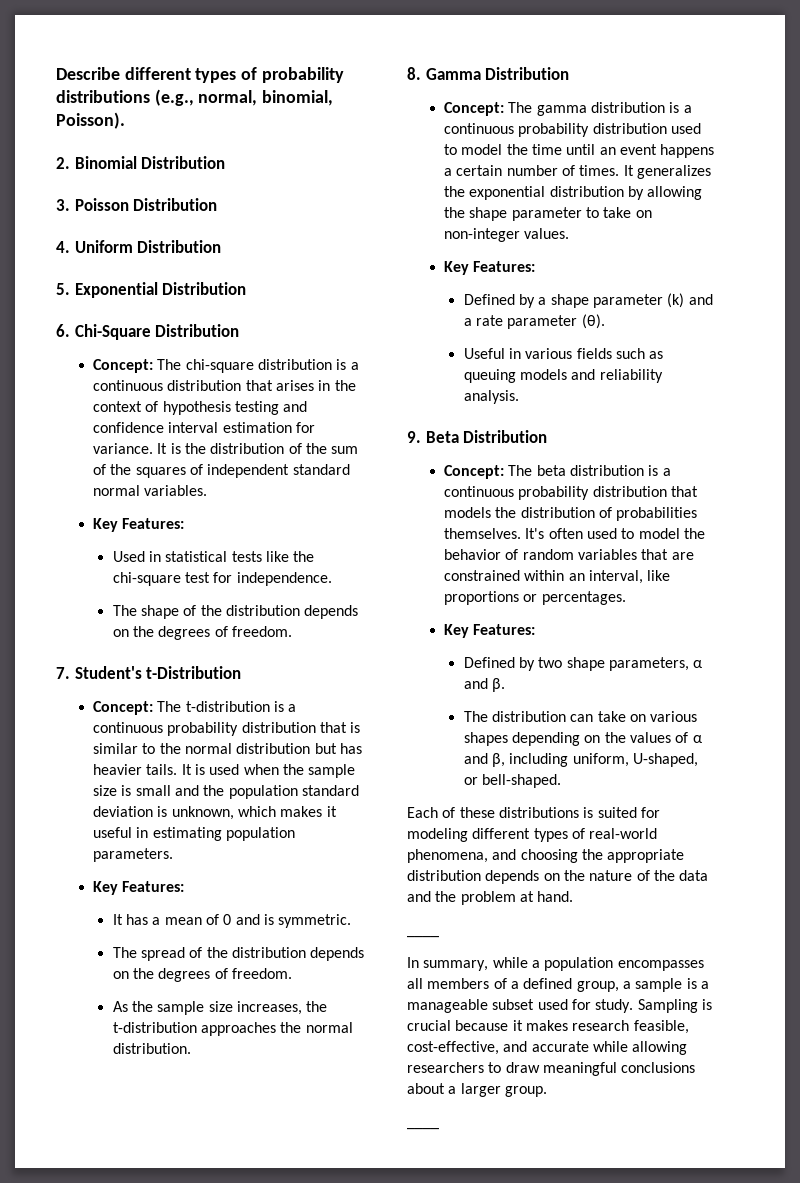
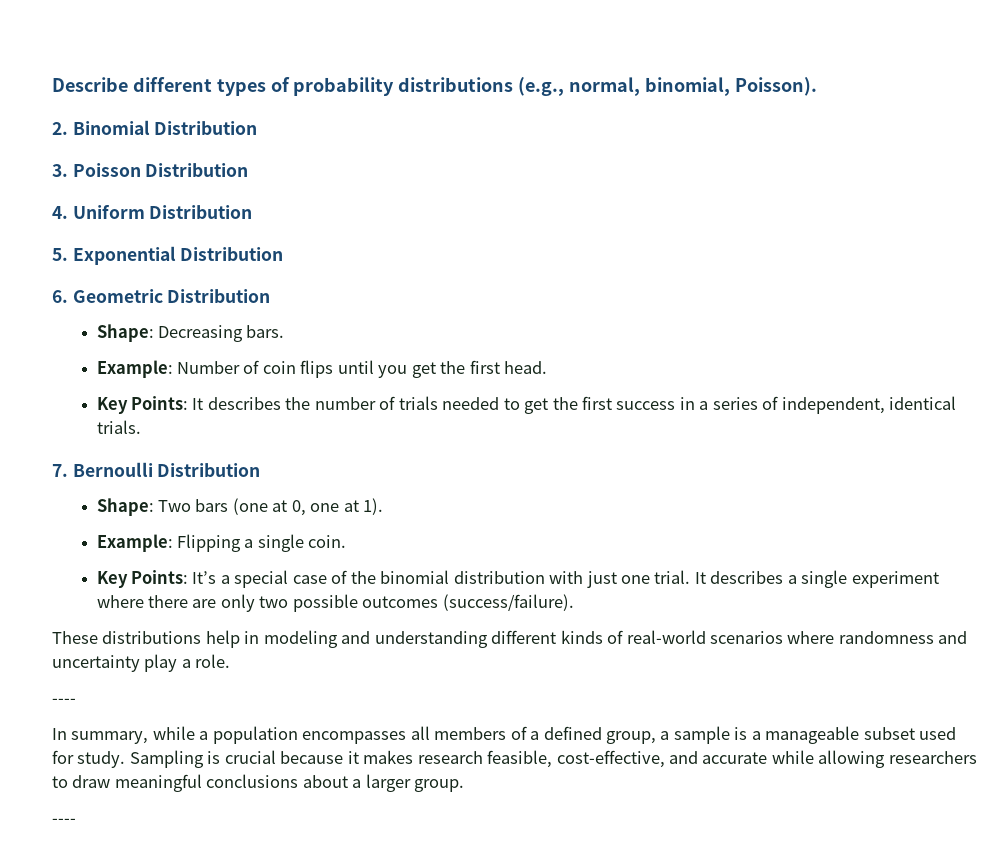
[74,324,240,340] [93,359,359,373] [93,380,356,391] [93,401,308,415] [93,422,316,433] [93,443,359,454] [93,464,350,478] [93,485,208,496] [93,518,185,532] [112,551,315,562] [112,572,332,586] [112,605,359,619] [112,626,293,640] [56,666,242,679] [93,701,297,715] [93,722,361,736] [93,743,363,754] [93,764,356,778] [93,785,360,799] [93,806,337,820] [93,827,296,841] [93,848,174,862] [93,881,185,895] [112,914,352,928] [112,947,365,961] [112,968,293,982] [112,1001,328,1015] [112,1022,353,1036] [112,1043,191,1054] [407,67,570,80] [444,102,692,116] [444,123,702,137] [444,144,715,158] [444,165,712,179] [444,186,703,200] [444,207,652,221] [444,228,570,242] [444,261,536,275] [463,293,713,308] [463,314,605,329] [463,348,664,359] [463,369,663,383] [463,390,519,404] [407,430,548,443] [444,465,671,479] [444,486,699,500] [444,507,698,521] [444,528,706,539] [444,549,694,560] [444,570,671,584] [444,591,626,605] [444,624,536,638] [463,657,703,671] [463,678,506,692] [463,711,698,722] [463,732,702,746] [463,753,699,767] [463,774,562,788] [407,807,660,818] [407,828,658,842] [407,849,685,863] [407,870,709,884] [407,891,574,905] [407,935,439,938] Chi-Square Distribution // Concept: The chi-square distribution is a continuous distribution that arises in the context of hypothesis testing and confidence interval estimation for variance. It is the distribution of the sum of the squares of independent standard normal variables. // Key Features: // Used in statistical tests like the chi-square test for independence. // The shape of the distribution depends on the degrees of freedom. // 7. Student's t-Distribution // Concept: The t-distribution is a continuous probability distribution that is similar to the normal distribution but has heavier tails. It is used when the sample size is small and the population standard deviation is unknown, which makes it useful in estimating population parameters. // Key Features: // It has a mean of 0 and is symmetric. // The spread of the distribution depends on the degrees of freedom. // As the sample size increases, the t-distribution approaches the normal distribution. // 8. Gamma Distribution // Concept: The gamma distribution is a continuous probability distribution used to model the time until an event happens a certain number of times. It generalizes the exponential distribution by allowing the shape parameter to take on non-integer values. // Key Features: // Defined by a shape parameter (k) and a rate parameter (θ). // Useful in various fields such as queuing models and reliability analysis. // 9. Beta Distribution // Concept: The beta distribution is a continuous probability distribution that models the distribution of probabilities themselves. It's often used to model the behavior of random variables that are constrained within an interval, like proportions or percentages. // Key Features: // Defined by two shape parameters, α and β. // The distribution can take on various shapes depending on the values of α and β, including uniform, U-shaped, or bell-shaped. // Each of these distributions is suited for modeling different types of real-world phenomena, and choosing the appropriate distribution depends on the nature of the data and the problem at hand. // ____ -> [72,289,271,303] [96,324,285,342] [96,360,548,378] [96,396,957,414] [96,420,141,434] [52,462,261,477] [96,498,384,516] [96,534,347,552] [96,570,939,588] [96,594,574,612] [52,630,968,648] [52,654,231,672] [52,698,76,704] Geometric Distribution // Shape: Decreasing bars. // Example: Number of coin flips until you get the first head. // Key Points: It describes the number of trials needed to get the first success in a series of independent, identical trials. // 7. Bernoulli Distribution // Shape: Two bars (one at 0, one at 1). // Example: Flipping a single coin. // Key Points: It’s a special case of the binomial distribution with just one trial. It describes a single experiment where there are only two possible outcomes (success/failure). // These distributions help in modeling and understanding different kinds of real-world scenarios where randomness and uncertainty play a role. // ----
[407,1127,439,1130] ____ -> [52,818,76,824] ----

